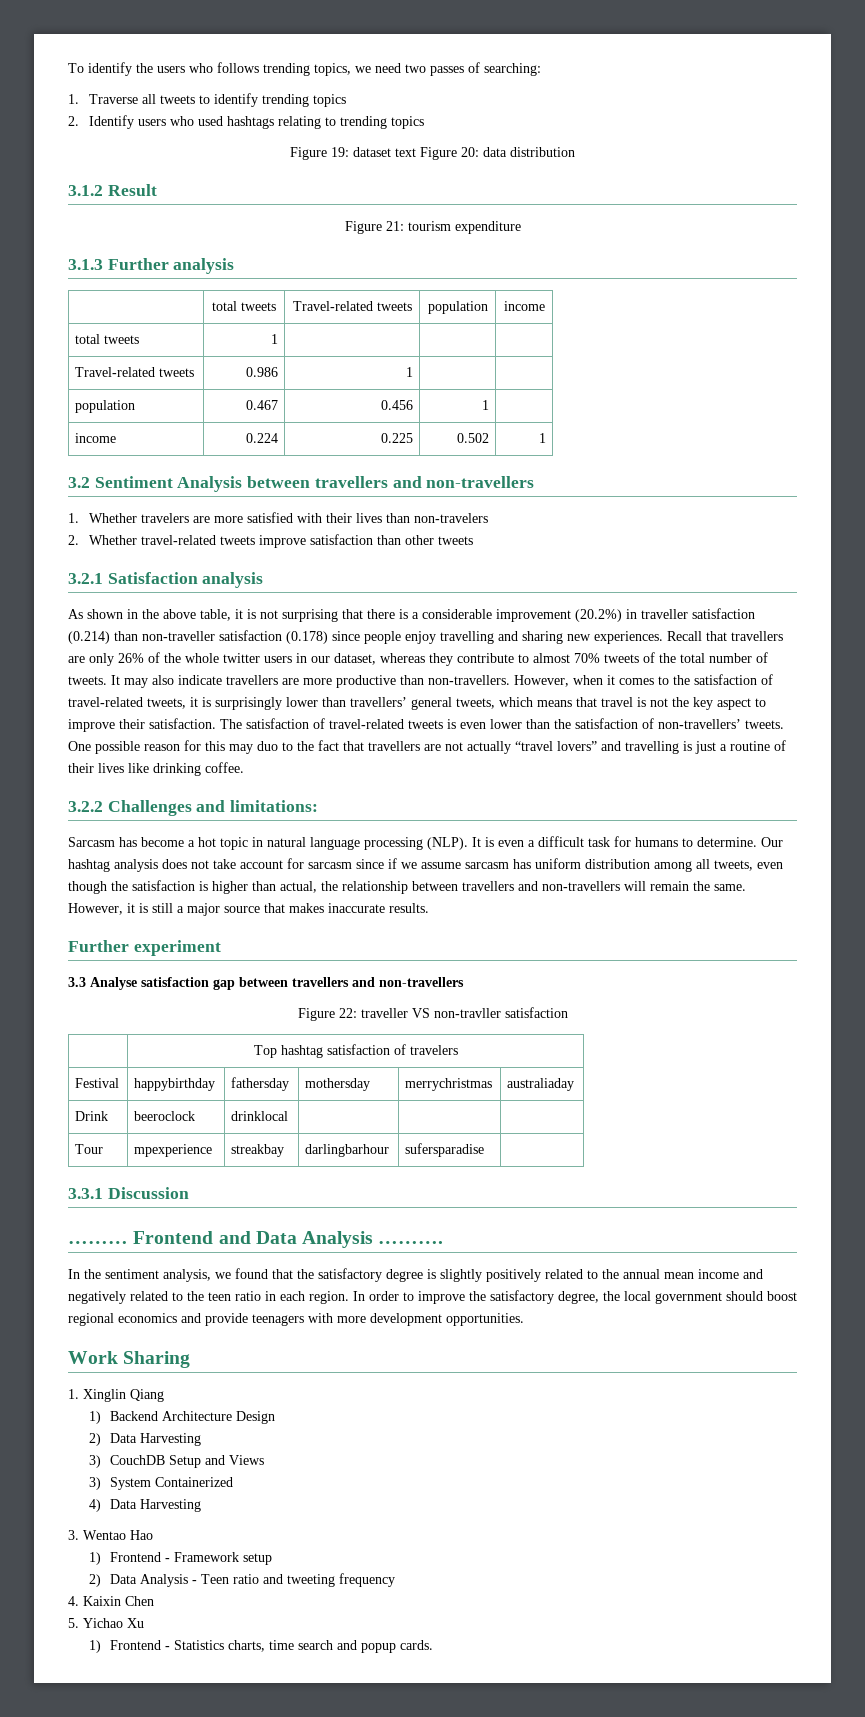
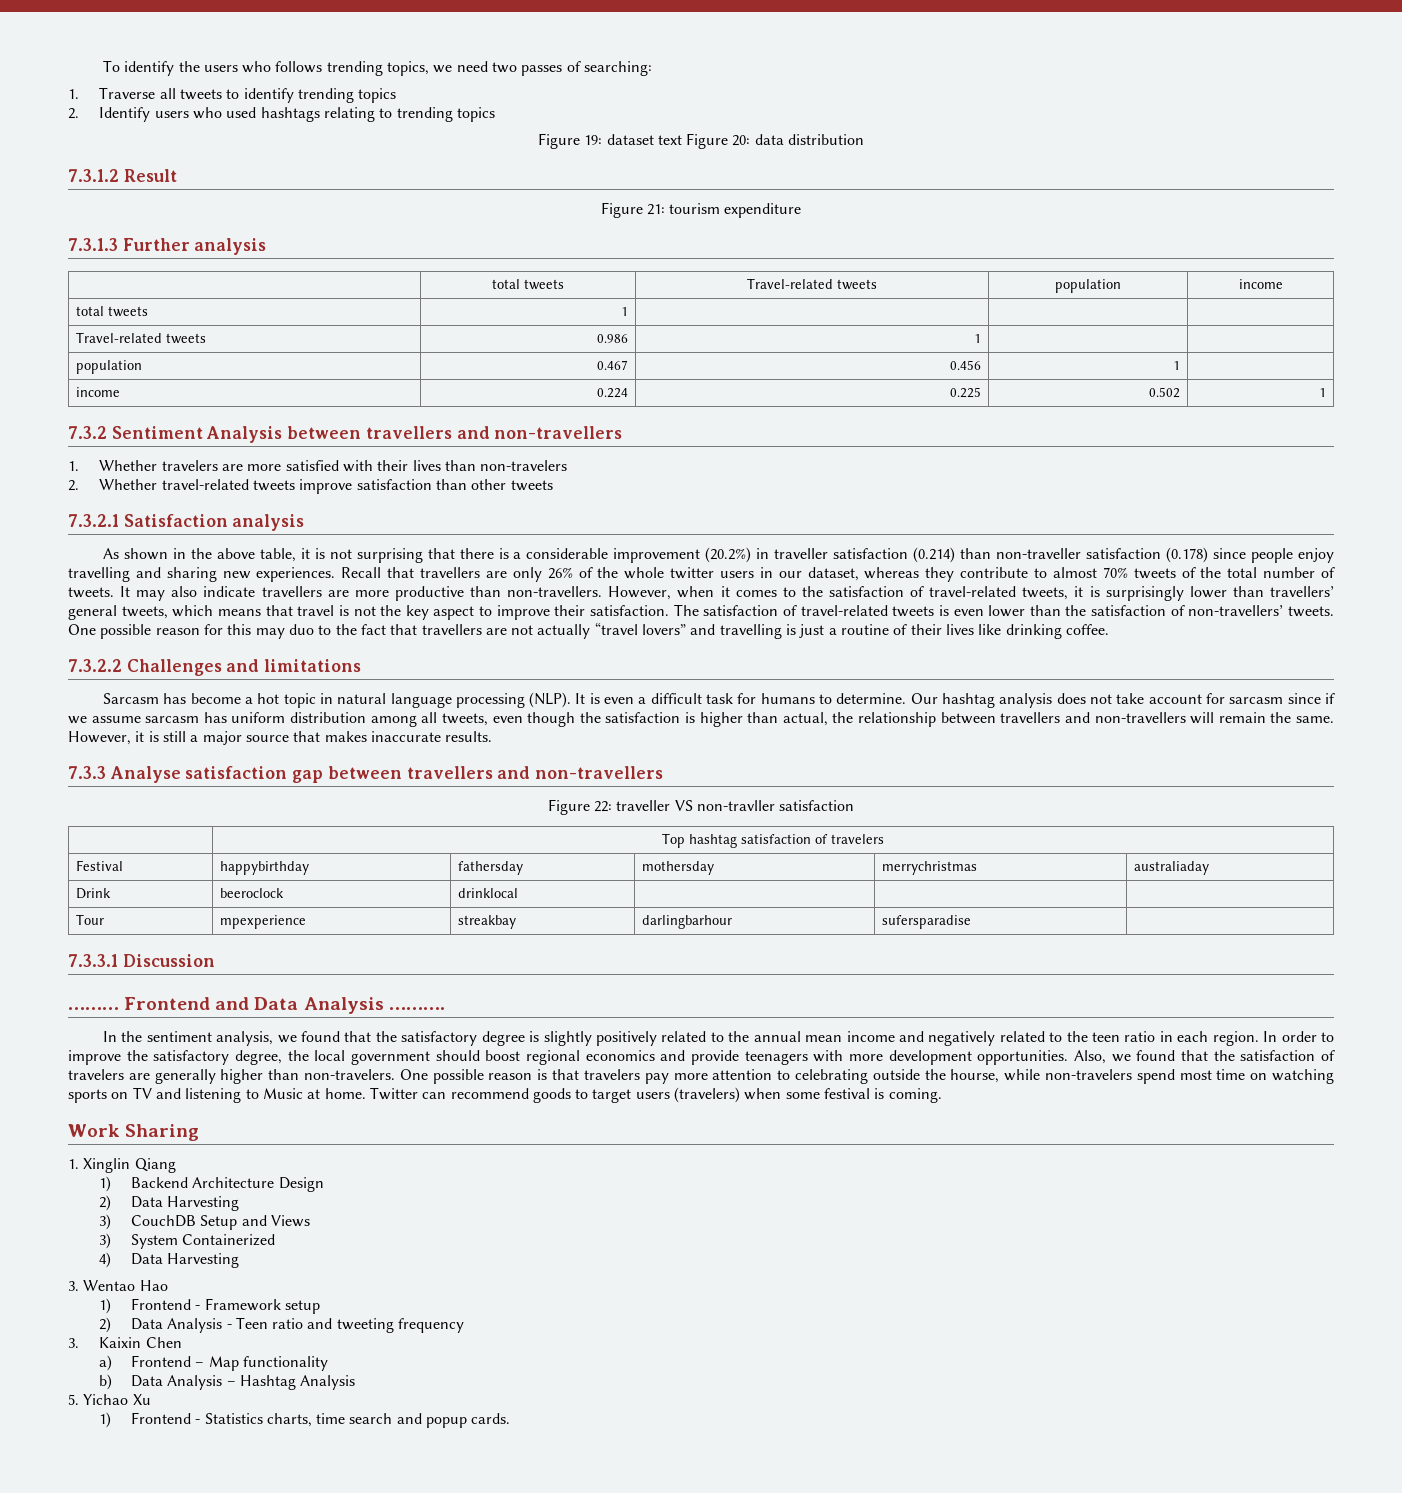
[68,185,103,196] 3.1.2 -> [68,169,119,182] 7.3.1.2
[68,259,103,270] 3.1.3 -> [68,238,118,251] 7.3.1.3
[68,477,90,488] 3.2 -> [68,426,107,439] 7.3.2
[68,573,103,584] 3.2.1 -> [68,514,119,527] 7.3.2.1
[68,801,103,812] 3.2.2 -> [68,659,122,672] 7.3.2.2
[230,800,319,812] limitations: -> [264,659,362,672] limitations
[68,940,221,956] [68,977,86,987] Further experiment // 3.3 -> [68,766,106,779] 7.3.3
[68,1188,103,1199] 3.3.1 -> [68,954,118,967] 7.3.3.1
(524, 1319) none -> [1073,1050,1335,1064] [68,1069,1334,1084] [68,1087,942,1103] Also, we found that the satisfaction of travelers are generally higher than non-travelers. One possible reason is that travelers pay more attention to celebrating outside the hourse, while non-travelers spend most time on watching sports on TV and listening to Music at home. Twitter can recommend goods to target users (travelers) when some festival is coming.
[68,1596,79,1606] 4. -> [68,1338,79,1348] 3.
(154, 1601) none -> [99,1355,328,1371] [99,1374,356,1390] // a) Frontend – Map functionality // b) Data Analysis – Hashtag Analysis

